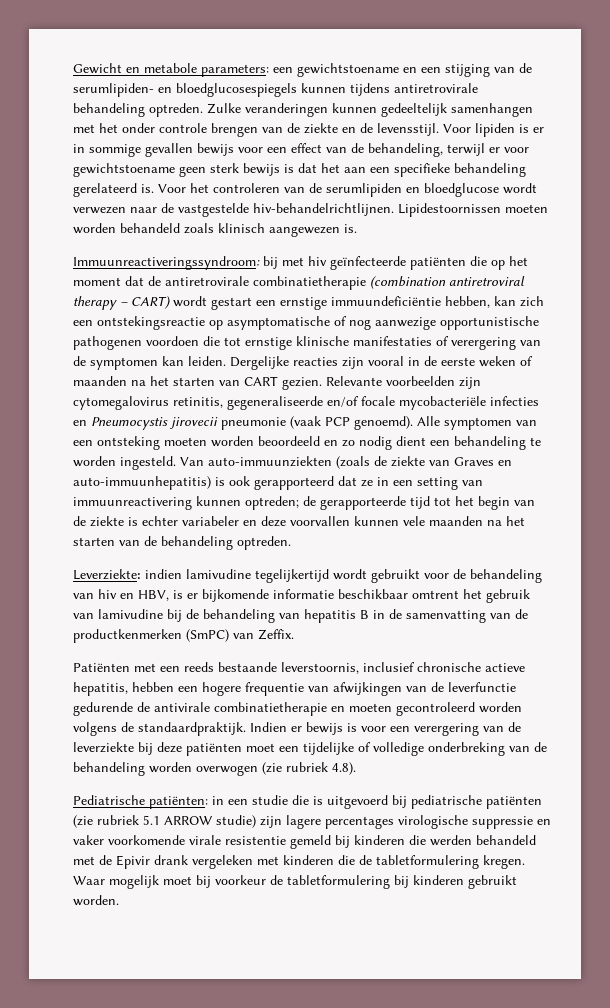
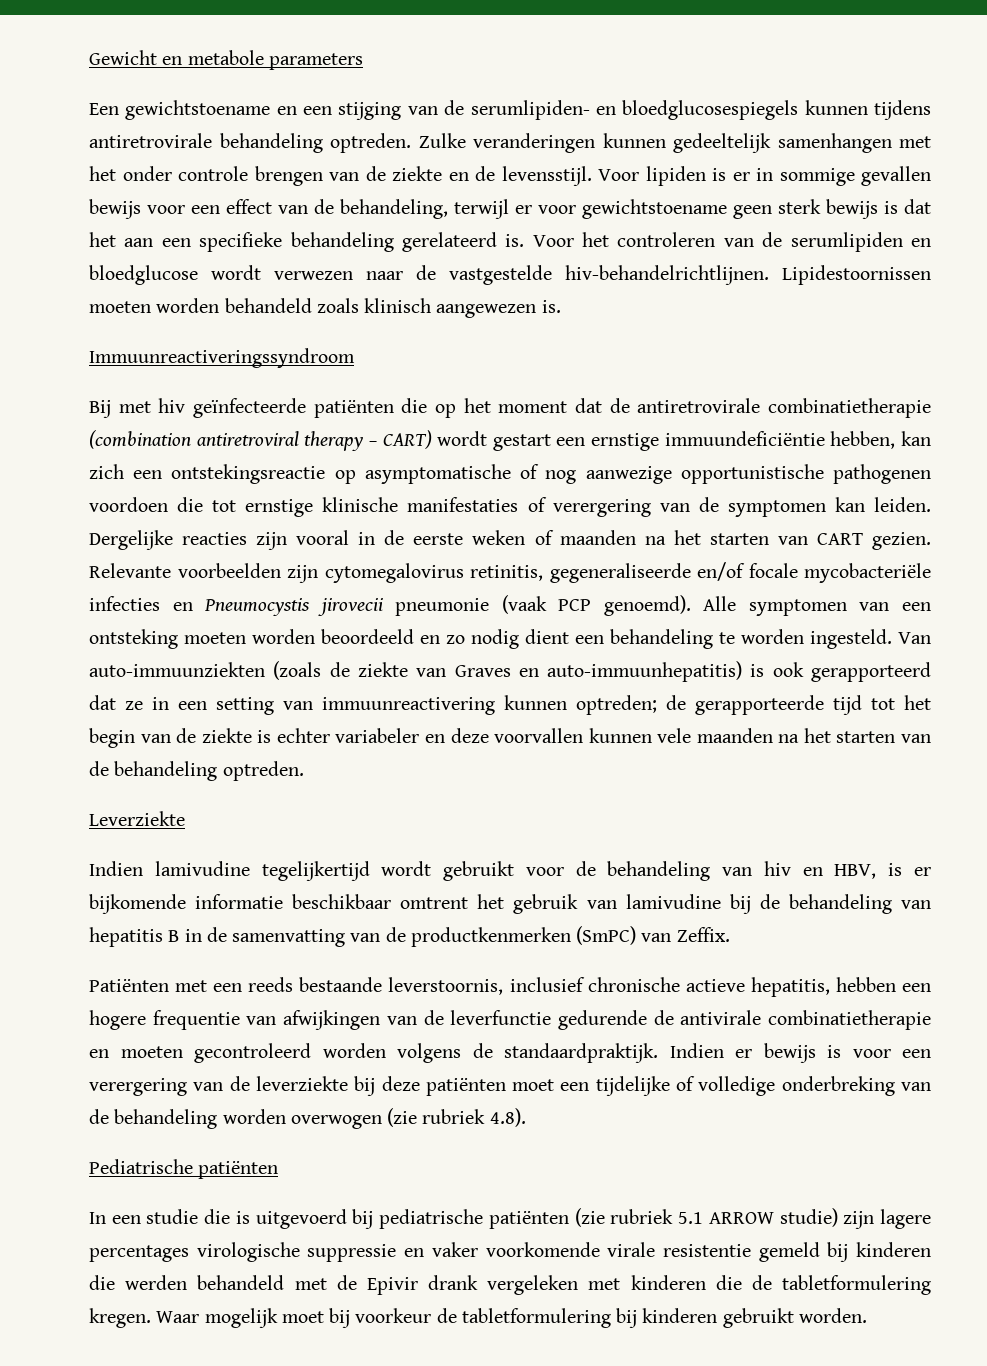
[201,64,293,77] parameters: een -> [268,53,363,70] [89,103,119,115] parameters // Een
[73,256,278,270] Immuunreactiveringssyndroom: bij -> [89,348,355,368] [89,400,111,418] Immuunreactiveringssyndroom // Bij
[73,569,182,580] Leverziekte: indien -> [89,811,185,826] [89,861,143,876] Leverziekte // Indien
[149,796,224,809] patiënten: in -> [198,1161,279,1179] [89,1212,106,1224] patiënten // In

